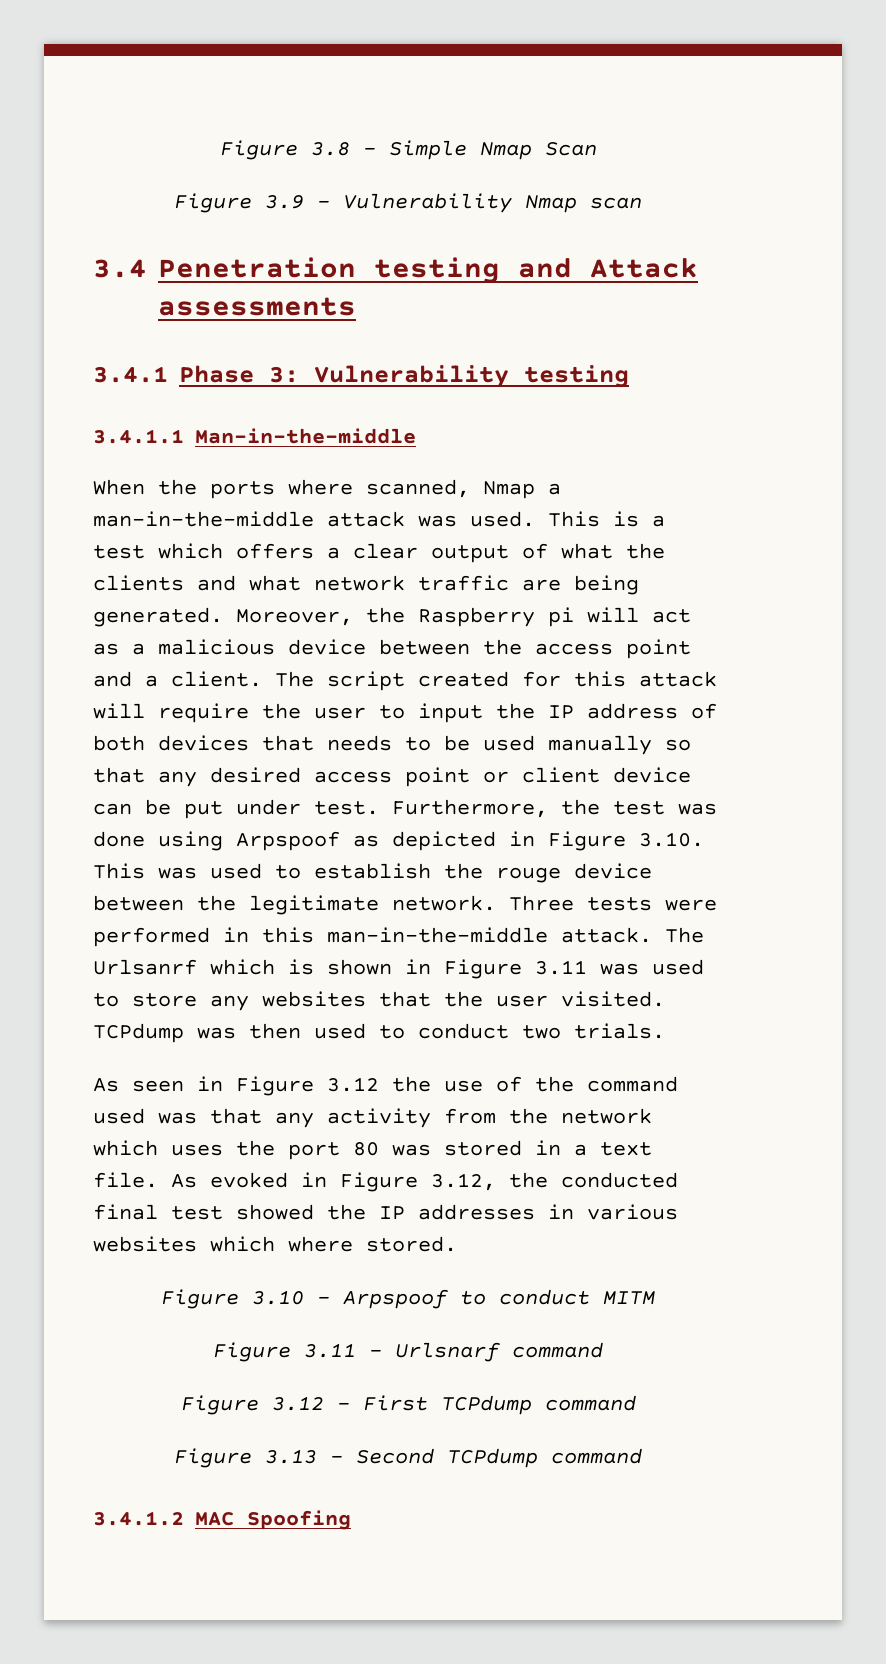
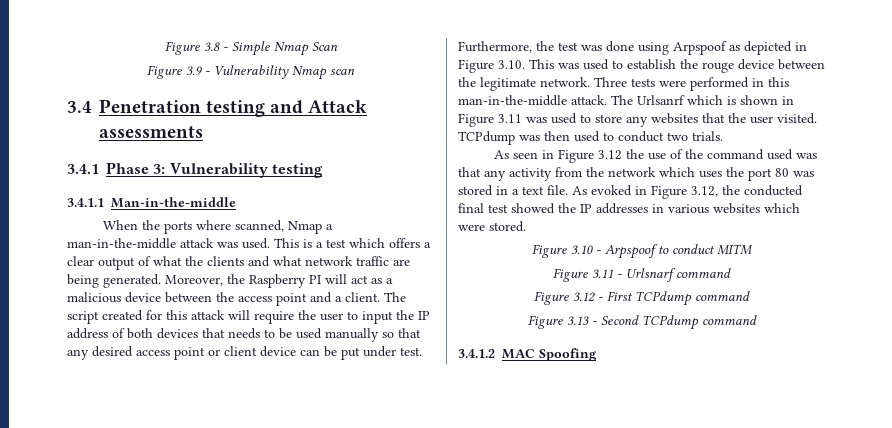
[548,607,574,627] pi -> [309,275,321,284] PI
[288,1236,353,1252] where -> [458,224,485,231] were

